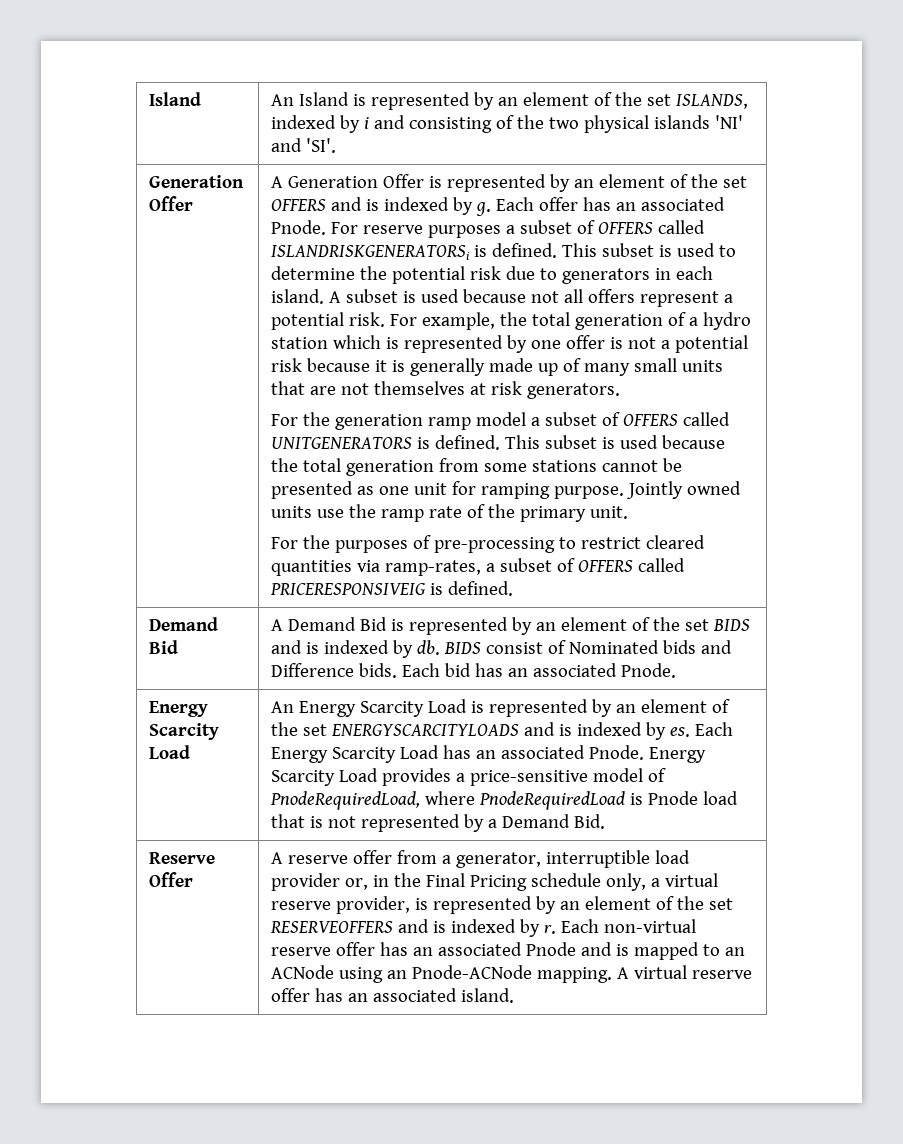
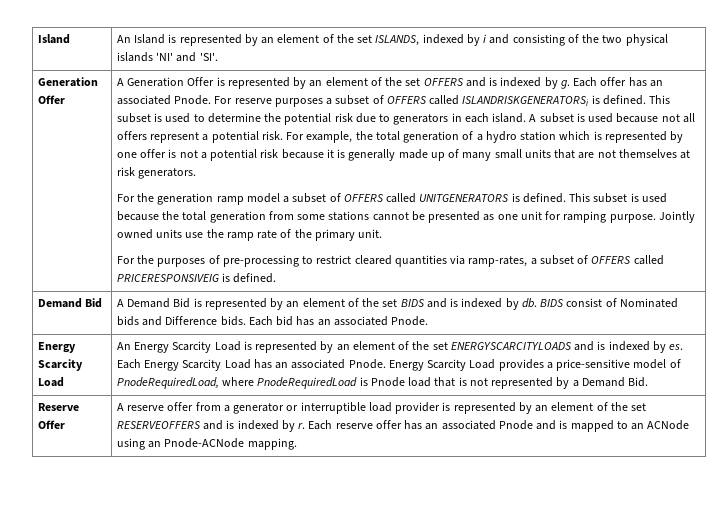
[455,852,541,868] generator, -> [233,403,299,414] generator or
[344,873,718,891] [270,896,410,914] or, in the Final Pricing schedule only, a virtual reserve provider, -> (441, 408) none
[603,919,696,933] non-virtual -> (333, 425) none
[616,965,752,979] [270,988,514,1003] A virtual reserve offer has an associated island. -> (297, 444) none

